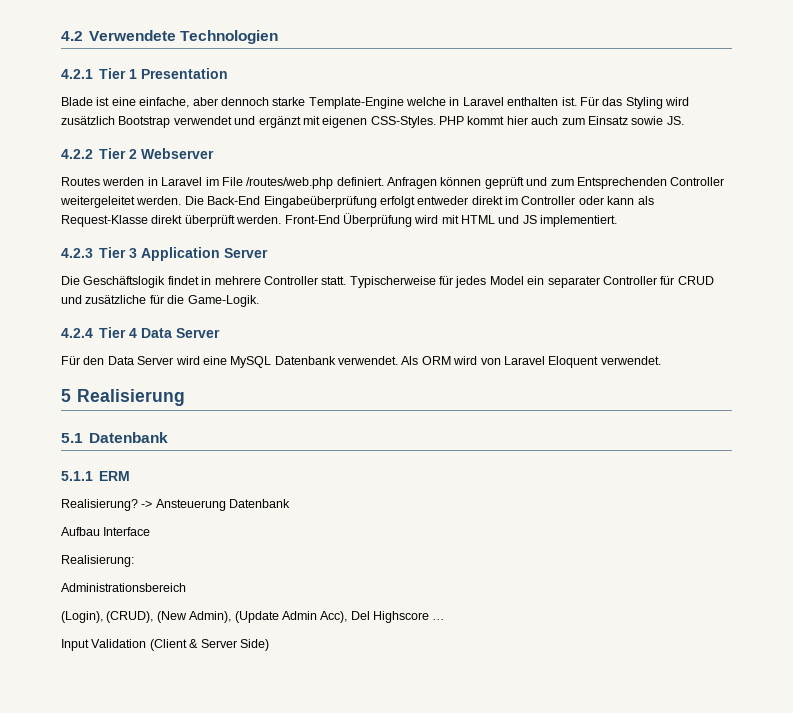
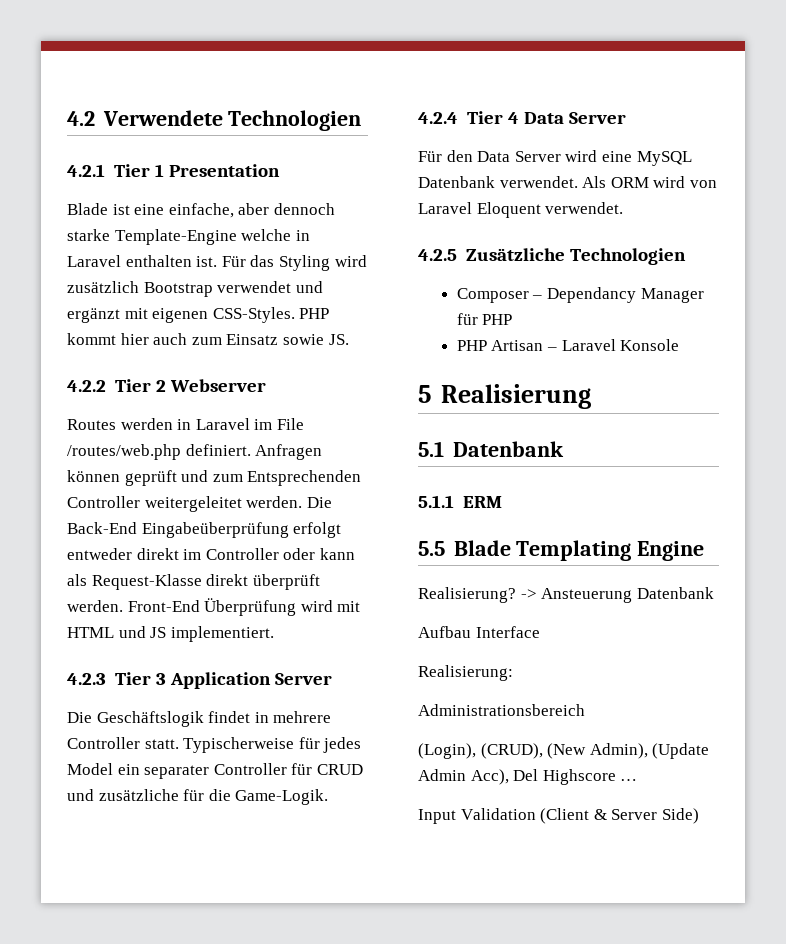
(661, 360) none -> [418,248,686,265] [456,287,704,303] [456,313,513,325] [456,339,680,351] // 4.2.5 Zusätzliche Technologien // Composer – Dependancy Manager für PHP // PHP Artisan – Laravel Konsole
(131, 476) none -> [418,540,705,561] // 5.5 Blade Templating Engine

